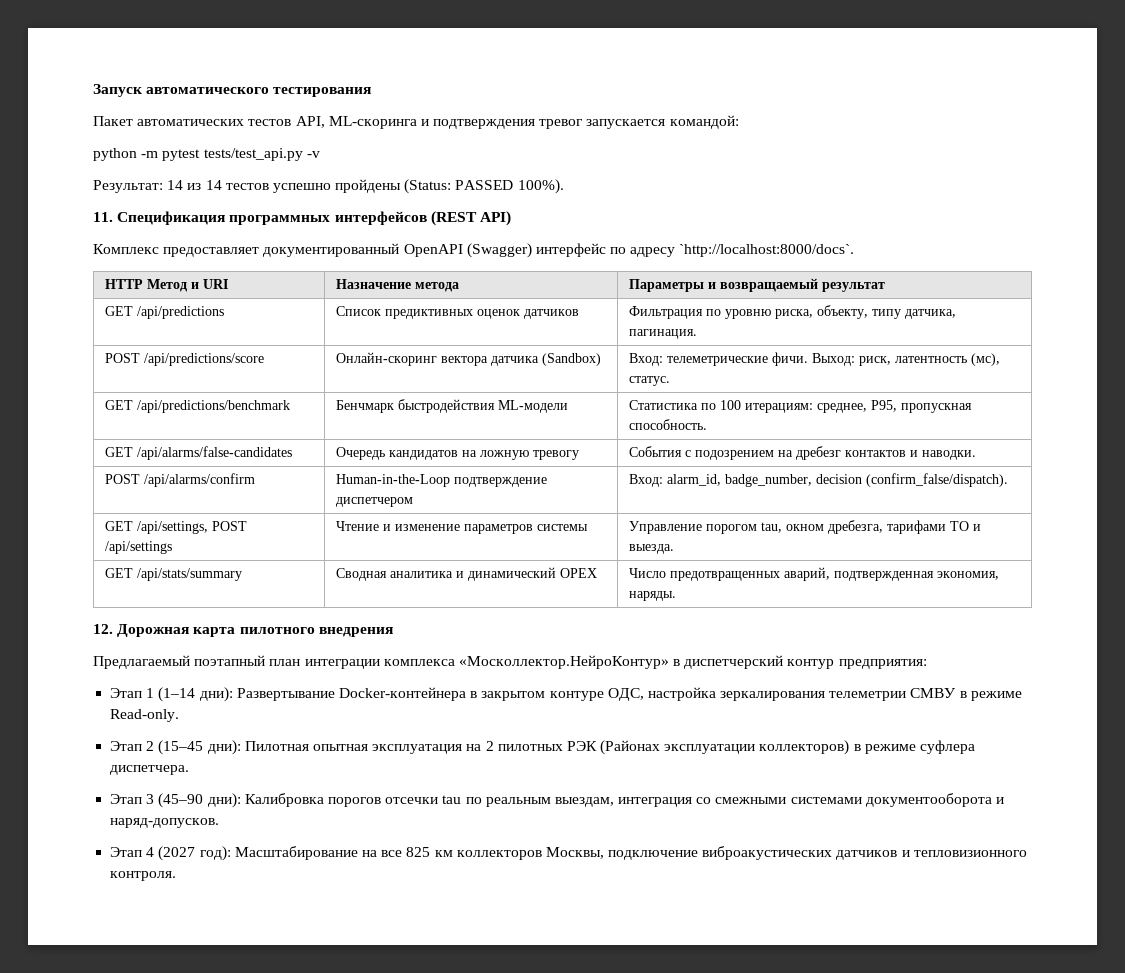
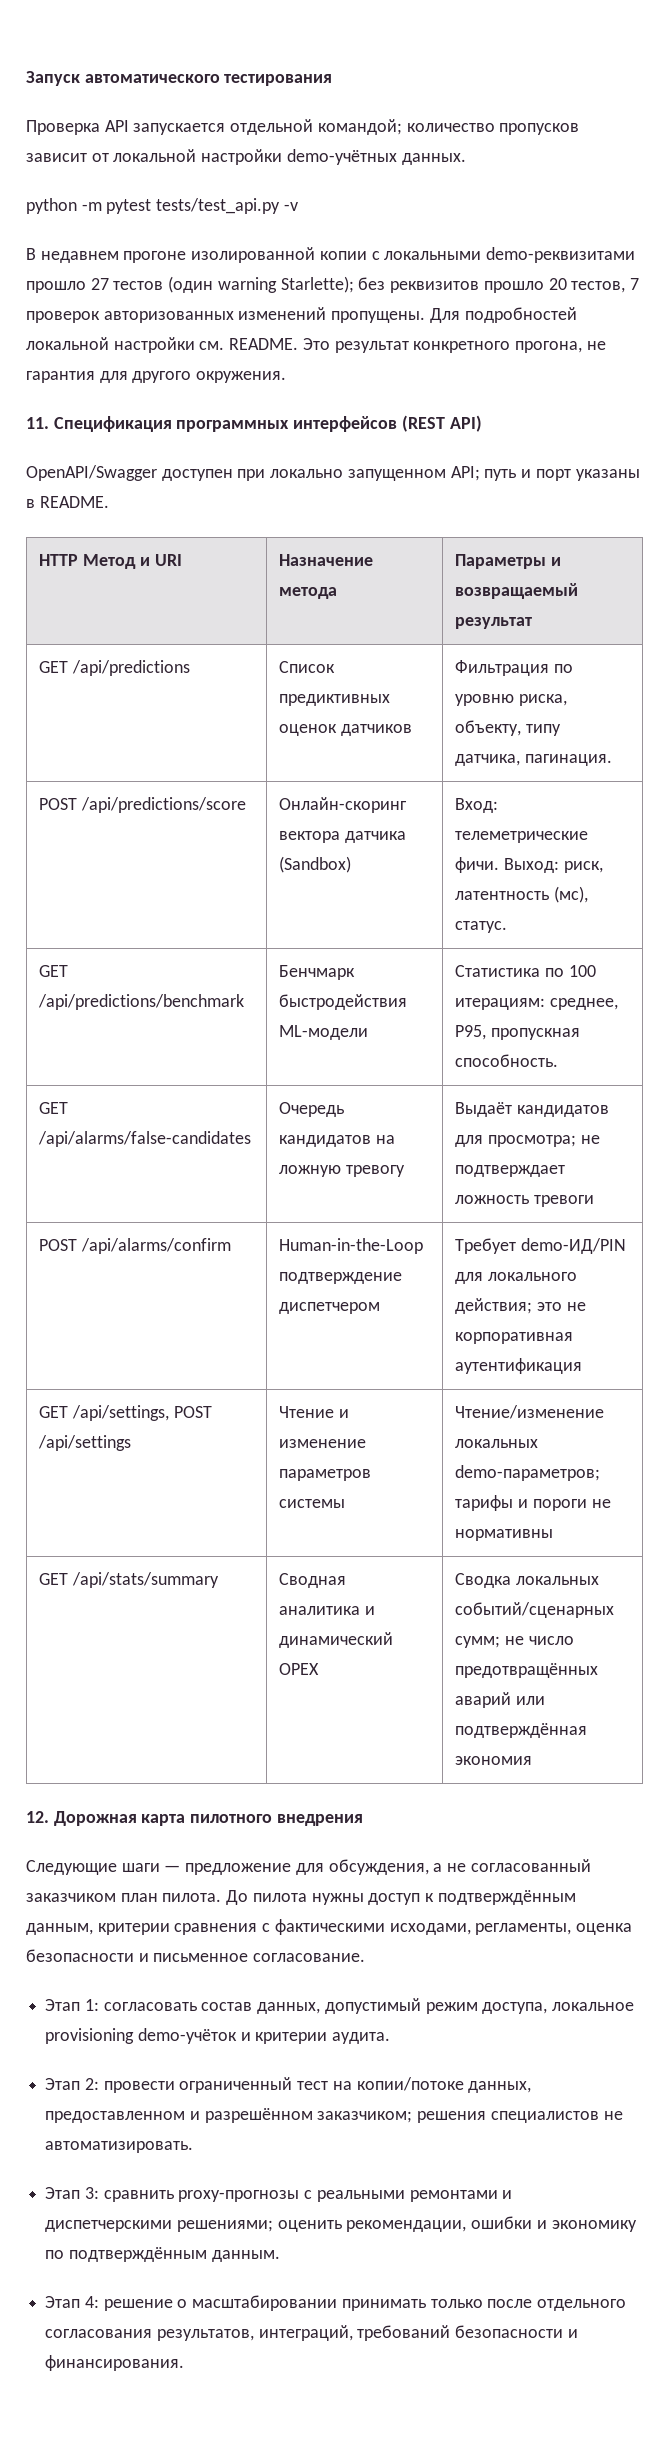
[93,115,739,129] Пакет автоматических тестов API, ML-скоринга и подтверждения тревог запускается командой: -> [26,119,580,135] [26,149,466,165] Проверка API запускается отдельной командой; количество пропусков зависит от локальной настройки demo-учётных данных.
[93,179,564,194] Результат: 14 из 14 тестов успешно пройдены (Status: PASSED 100%). -> [26,247,636,263] [26,276,639,293] [26,307,577,323] [26,337,606,353] [26,371,287,383] В недавнем прогоне изолированной копии с локальными demo-реквизитами прошло 27 тестов (один warning Starlette); без реквизитов прошло 20 тестов, 7 проверок авторизованных изменений пропущены. Для подробностей локальной настройки см. README. Это результат конкретного прогона, не гарантия для другого окружения.
[93,243,855,258] Комплекс предоставляет документированный OpenAPI (Swagger) интерфейс по адресу `http://localhost:8000/docs`. -> [26,465,640,481] [26,496,109,508] OpenAPI/Swagger доступен при локально запущенном API; путь и порт указаны в README.
[629,446,977,460] События с подозрением на дребезг контактов и наводки. -> [455,1102,610,1117] [455,1135,600,1147] [455,1165,566,1177] [455,1195,595,1207] Выдаёт кандидатов для просмотра; не подтверждает ложность тревоги
[629,473,1009,487] Вход: alarm_id, badge_number, decision (confirm_false/dispatch). -> [455,1238,627,1254] [455,1272,578,1284] [455,1298,586,1314] [455,1332,574,1344] [455,1358,583,1374] Требует demo-ИД/PIN для локального действия; это не корпоративная аутентификация
[629,520,982,534] [629,544,675,554] Управление порогом tau, окном дребезга, тарифами ТО и выезда. -> [455,1405,605,1419] [455,1439,539,1448] [455,1465,601,1481] [455,1495,611,1511] [455,1529,554,1541] Чтение/изменение локальных demo-параметров; тарифы и пороги не нормативны
[629,567,1000,581] [629,591,677,601] Число предотвращенных аварий, подтвержденная экономия, наряды. -> [455,1573,600,1588] [455,1602,615,1618] [455,1636,574,1648] [455,1663,599,1678] [455,1692,546,1708] [455,1723,588,1738] [455,1756,533,1765] Сводка локальных событий/сценарных сумм; не число предотвращённых аварий или подтверждённая экономия
[93,655,927,669] [110,687,1022,702] [110,709,180,722] [110,740,976,755] [110,765,190,775] [110,793,1005,808] [110,818,220,828] [110,846,1027,861] [110,871,177,881] Предлагаемый поэтапный план интеграции комплекса «Москоллектор.НейроКонтур» в диспетчерский контур предприятия: // Этап 1 (1–14 дни): Развертывание Docker-контейнера в закрытом контуре ОДС, настройка зеркалирования телеметрии СМВУ в режиме Read-only. // Этап 2 (15–45 дни): Пилотная опытная эксплуатация на 2 пилотных РЭК (Районах эксплуатации коллекторов) в режиме суфлера диспетчера. // Этап 3 (45–90 дни): Калибровка порогов отсечки tau по реальным выездам, интеграция со смежными системами документооборота и наряд-допусков. // Этап 4 (2027 год): Масштабирование на все 825 км коллекторов Москвы, подключение виброакустических датчиков и тепловизионного контроля. -> [26,1859,591,1875] [26,1890,576,1905] [26,1919,633,1935] [26,1949,366,1962] [45,1998,635,2014] [45,2028,391,2044] [45,2077,532,2093] [45,2108,623,2123] [45,2141,194,2153] [45,2187,513,2202] [45,2216,637,2232] [45,2247,280,2262] [45,2295,627,2311] [45,2325,578,2341] [45,2355,185,2371] Следующие шаги — предложение для обсуждения, а не согласованный заказчиком план пилота. До пилота нужны доступ к подтверждённым данным, критерии сравнения с фактическими исходами, регламенты, оценка безопасности и письменное согласование. // Этап 1: согласовать состав данных, допустимый режим доступа, локальное provisioning demo-учёток и критерии аудита. // Этап 2: провести ограниченный тест на копии/потоке данных, предоставленном и разрешённом заказчиком; решения специалистов не автоматизировать. // Этап 3: сравнить proxy-прогнозы с реальными ремонтами и диспетчерскими решениями; оценить рекомендации, ошибки и экономику по подтверждённым данным. // Этап 4: решение о масштабировании принимать только после отдельного согласования результатов, интеграций, требований безопасности и финансирования.

